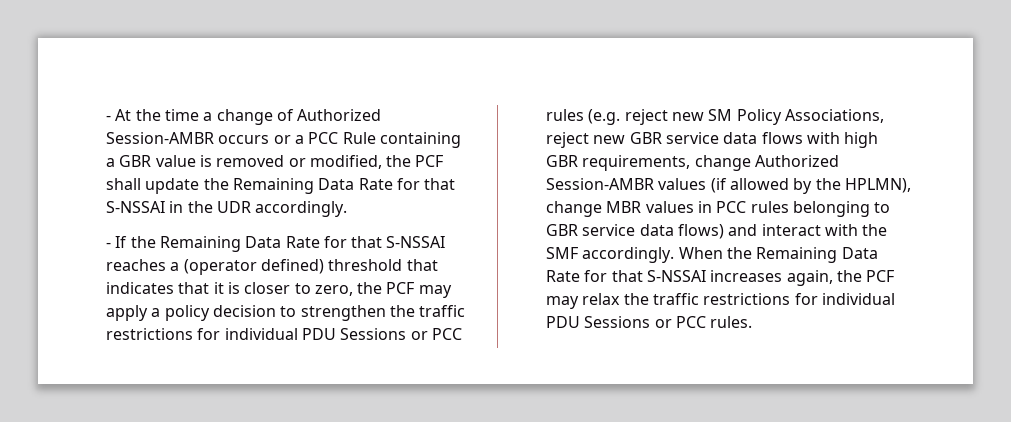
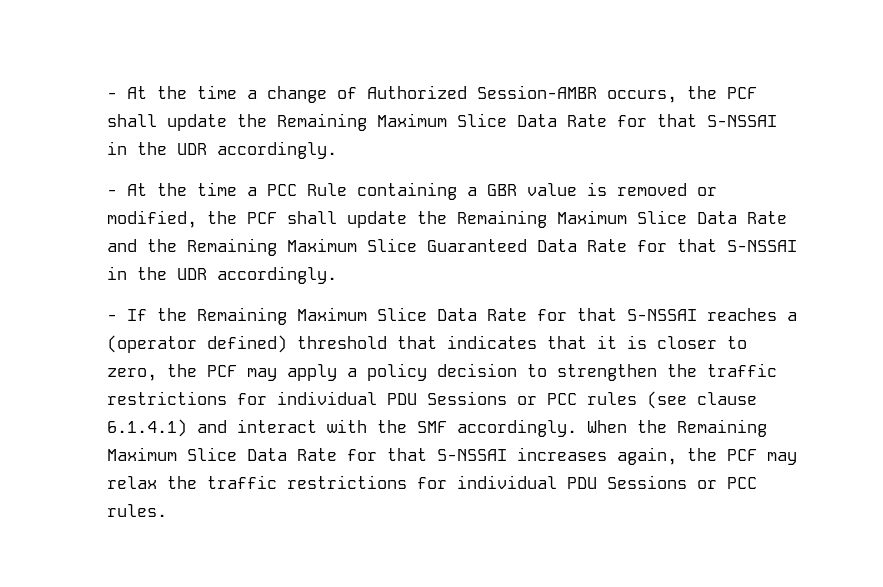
[218,135,291,144] occurs or -> [606,86,757,103] [106,113,777,131] [106,141,337,159] [106,182,237,196] occurs, the PCF shall update the Remaining Maximum Slice Data Rate for that S-NSSAI in the UDR accordingly. // - At the time
(314, 186) none -> [556,210,787,224] [106,238,527,256] Maximum Slice Data Rate and the Remaining Maximum Slice Guaranteed
(241, 244) none -> [296,307,427,321] Maximum Slice
[588,109,884,125] [545,132,879,148] [545,155,839,171] [545,178,911,194] [545,201,891,217] [545,224,724,239] (e.g. reject new SM Policy Associations, reject new GBR service data flows with high GBR requirements, change Authorized Session-AMBR values (if allowed by the HPLMN), change MBR values in PCC rules belonging to GBR service data flows) -> [646,391,757,409] [106,419,187,437] (see clause 6.1.4.1)
(838, 255) none -> [106,447,237,461] Maximum Slice

